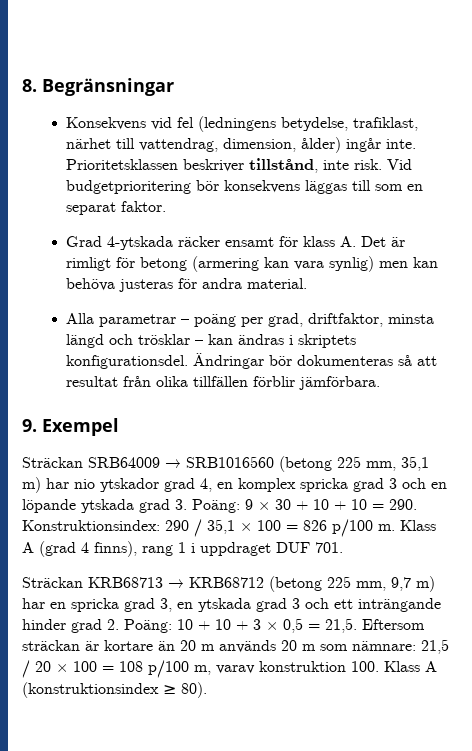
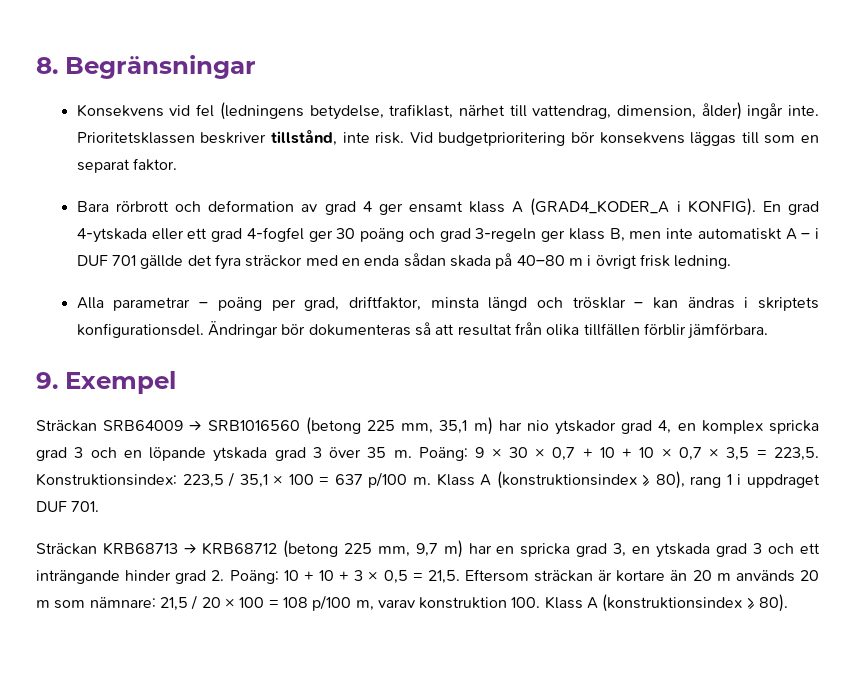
[66,236,406,250] [66,256,439,272] [66,278,308,292] Grad 4-ytskada räcker ensamt för klass A. Det är rimligt för betong (armering kan vara synlig) men kan behöva justeras för andra material. -> [76,198,820,216] [76,227,819,243] [76,253,732,270] Bara rörbrott och deformation av grad 4 ger ensamt klass A (GRAD4_KODER_A i KONFIG). En grad 4-ytskada eller ett grad 4-fogfel ger 30 poäng och grad 3-regeln ger klass B, men inte automatiskt A – i DUF 701 gällde det fyra sträckor med en enda sådan skada på 40–80 m i övrigt frisk ledning.
[175,499,187,510] 3. -> [312,447,412,458] 3 över 35 m.
(291, 504) none -> [535,447,576,461] × 0,7
[372,499,417,510] [22,520,189,531] = 290. Konstruktionsindex: 290 -> [661,447,819,461] [36,473,224,488] × 0,7 × 3,5 = 223,5. Konstruktionsindex: 223,5
[303,520,327,531] 826 -> [334,474,363,485] 637
[39,541,137,557] (grad 4 finns), -> [496,471,685,489] (konstruktionsindex ≥ 80),

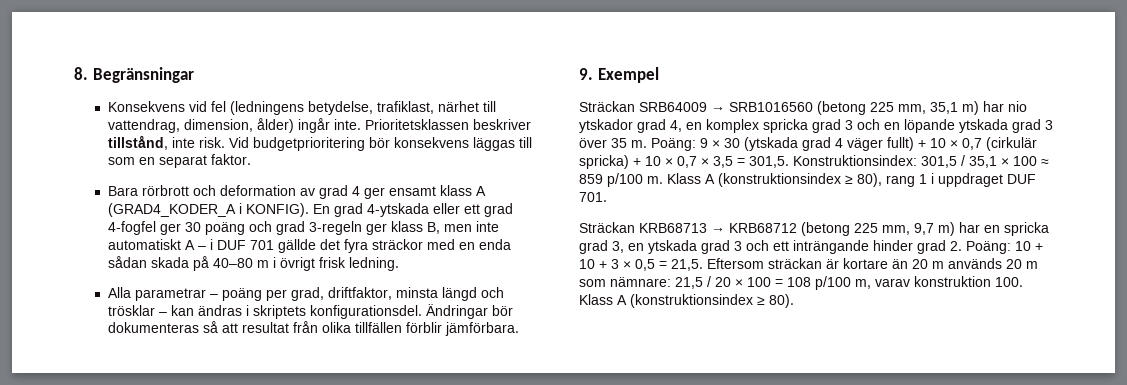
[535,447,615,461] × 0,7 + 10 -> [744,137,1037,151] [579,155,629,169] (ytskada grad 4 väger fullt) + 10 × 0,7 (cirkulär spricka)
[773,447,819,461] [36,473,224,488] 223,5. Konstruktionsindex: 223,5 -> [749,155,957,168] 301,5. Konstruktionsindex: 301,5
[319,474,363,485] = 637 -> [1041,159,1049,166] [579,174,603,184] ≈ 859

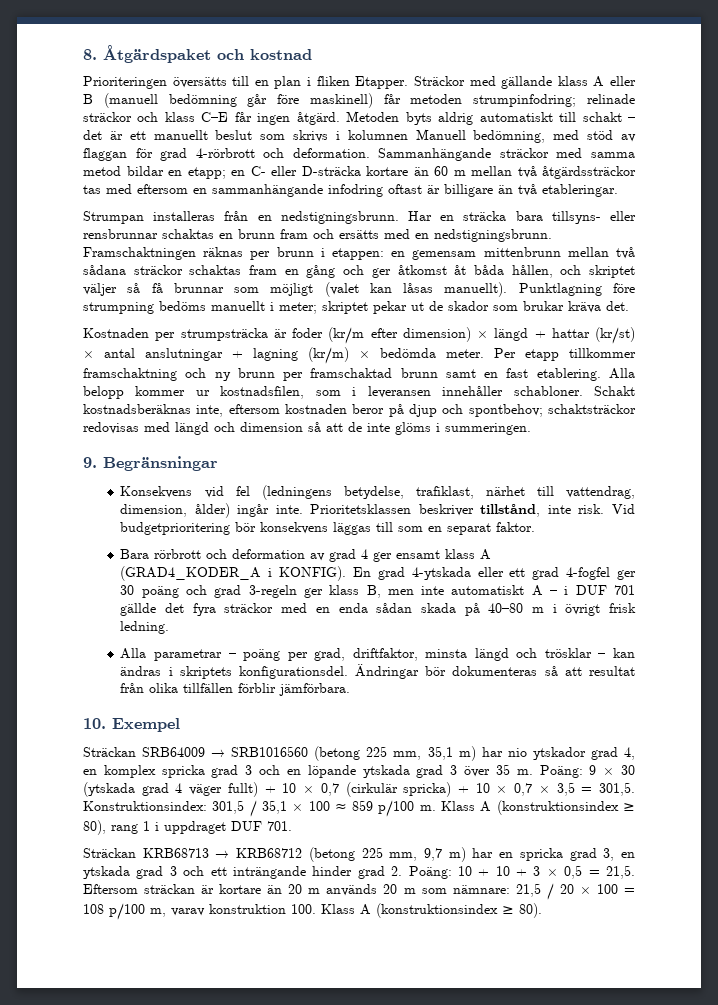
(88, 73) none -> [103,45,312,63] [83,76,637,89] [83,93,635,108] [83,111,635,125] [83,129,636,143] [83,148,635,161] [83,166,636,179] [83,184,618,197] [83,211,636,224] [83,229,552,242] [83,247,635,260] [83,265,635,278] [83,282,635,297] [83,301,629,314] [83,327,635,344] [83,347,636,364] [83,368,635,381] [83,386,636,399] [83,404,636,417] [83,422,531,435] [83,457,97,468] Åtgärdspaket och kostnad // Prioriteringen översätts till en plan i fliken Etapper. Sträckor med gällande klass A eller B (manuell bedömning går före maskinell) får metoden strumpinfodring; relinade sträckor och klass C–E får ingen åtgärd. Metoden byts aldrig automatiskt till schakt – det är ett manuellt beslut som skrivs i kolumnen Manuell bedömning, med stöd av flaggan för grad 4-rörbrott och deformation. Sammanhängande sträckor med samma metod bildar en etapp; en C- eller D-sträcka kortare än 60 m mellan två åtgärdssträckor tas med eftersom en sammanhängande infodring oftast är billigare än två etableringar. // Strumpan installeras från en nedstigningsbrunn. Har en sträcka bara tillsyns- eller rensbrunnar schaktas en brunn fram och ersätts med en nedstigningsbrunn. Framschaktningen räknas per brunn i etappen: en gemensam mittenbrunn mellan två sådana sträckor schaktas fram en gång och ger åtkomst åt båda hållen, och skriptet väljer så få brunnar som möjligt (valet kan låsas manuellt). Punktlagning före strumpning bedöms manuellt i meter; skriptet pekar ut de skador som brukar kräva det. // Kostnaden per strumpsträcka är foder (kr/m efter dimension) × längd + hattar (kr/st) × antal anslutningar + lagning (kr/m) × bedömda meter. Per etapp tillkommer framschaktning och ny brunn per framschaktad brunn samt en fast etablering. Alla belopp kommer ur kostnadsfilen, som i leveransen innehåller schabloner. Schakt kostnadsberäknas inte, eftersom kostnaden beror på djup och spontbehov; schaktsträckor redovisas med längd och dimension så att de inte glöms i summeringen. // 9.
[579,68,593,80] 9. -> [83,718,106,729] 10.

